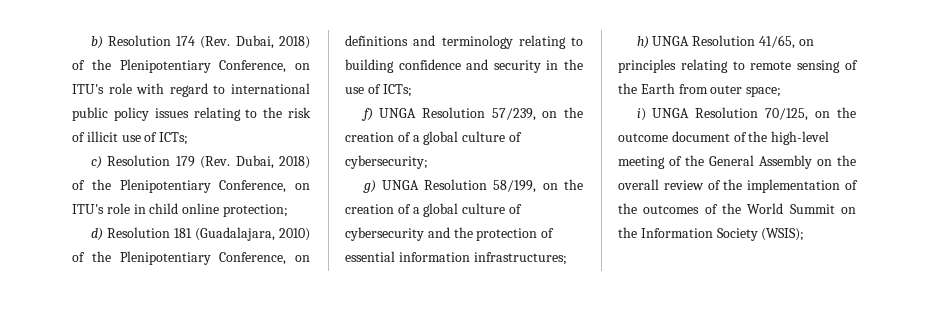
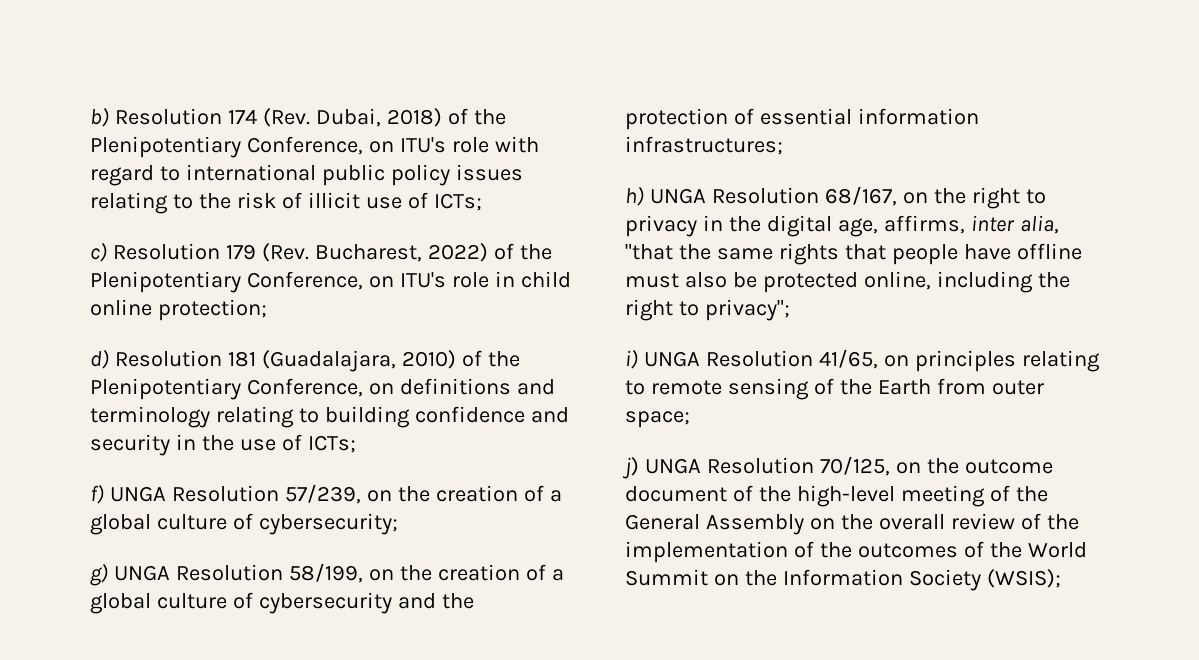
[235,155,310,169] Dubai, 2018) -> [314,243,488,262] Bucharest, 2022)
(756, 40) none -> [824,186,1046,209] [625,215,1059,237] [625,243,1082,265] [625,271,1070,293] [625,299,790,321] [625,349,813,369] 68/167, on the right to privacy in the digital age, affirms, inter alia, "that the same rights that people have offline must also be protected online, including the right to privacy"; // i) UNGA Resolution
[636,108,646,121] i) -> [622,457,639,479] j)

